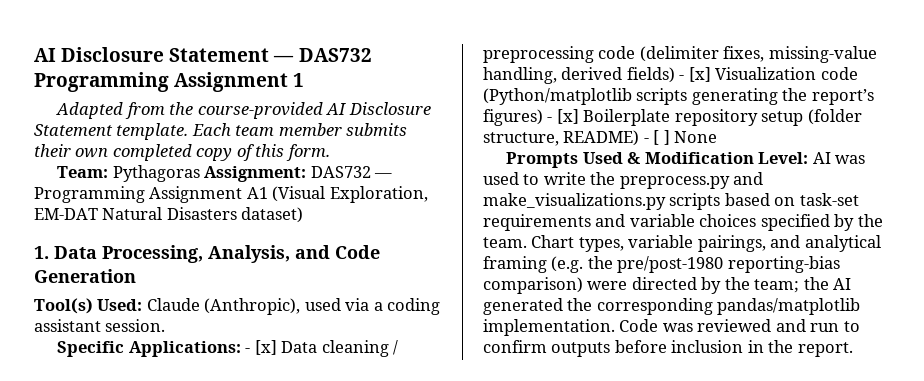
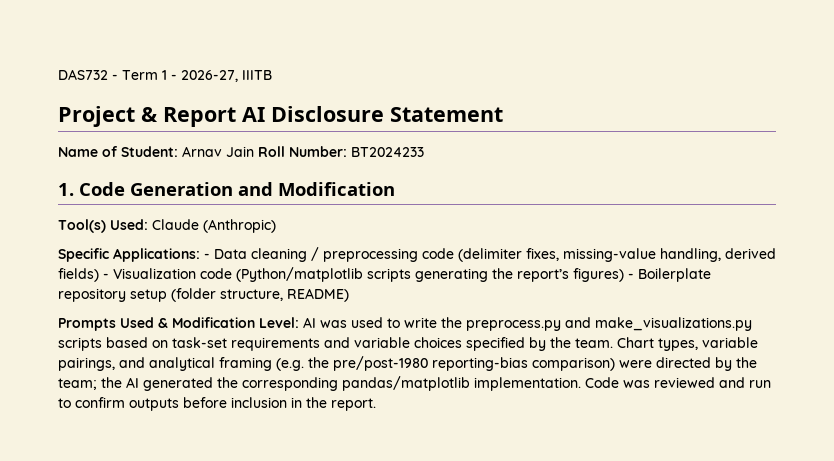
[34,47,372,62] [34,72,305,92] [56,102,431,119] [34,123,408,140] [34,144,330,161] [57,165,393,182] [34,186,428,203] [34,207,304,223] [34,245,330,263] AI Disclosure Statement — DAS732 Programming Assignment 1 // Adapted from the course-provided AI Disclosure Statement template. Each team member submits their own completed copy of this form. // Team: Pythagoras Assignment: DAS732 — Programming Assignment A1 (Visual Exploration, EM-DAT Natural Disasters dataset) // 1. Data Processing, Analysis, and -> [58,69,272,82] [58,106,503,127] [58,146,424,157] [58,183,74,196] DAS732 - Term 1 - 2026-27, IIITB // Project & Report AI Disclosure Statement // Name of Student: Arnav Jain Roll Number: BT2024233 // 1.
(136, 276) none -> [238,182,395,196] and Modification
[204,298,441,315] [34,319,166,332] (Anthropic), used via a coding assistant session. -> [203,219,276,233] (Anthropic)
[254,340,277,355] [x] -> (210, 256) none
[688,67,711,82] [x] -> (109, 276) none
[556,109,579,124] [x] -> (634, 276) none
[643,130,718,145] - [ ] None -> (349, 295) none

